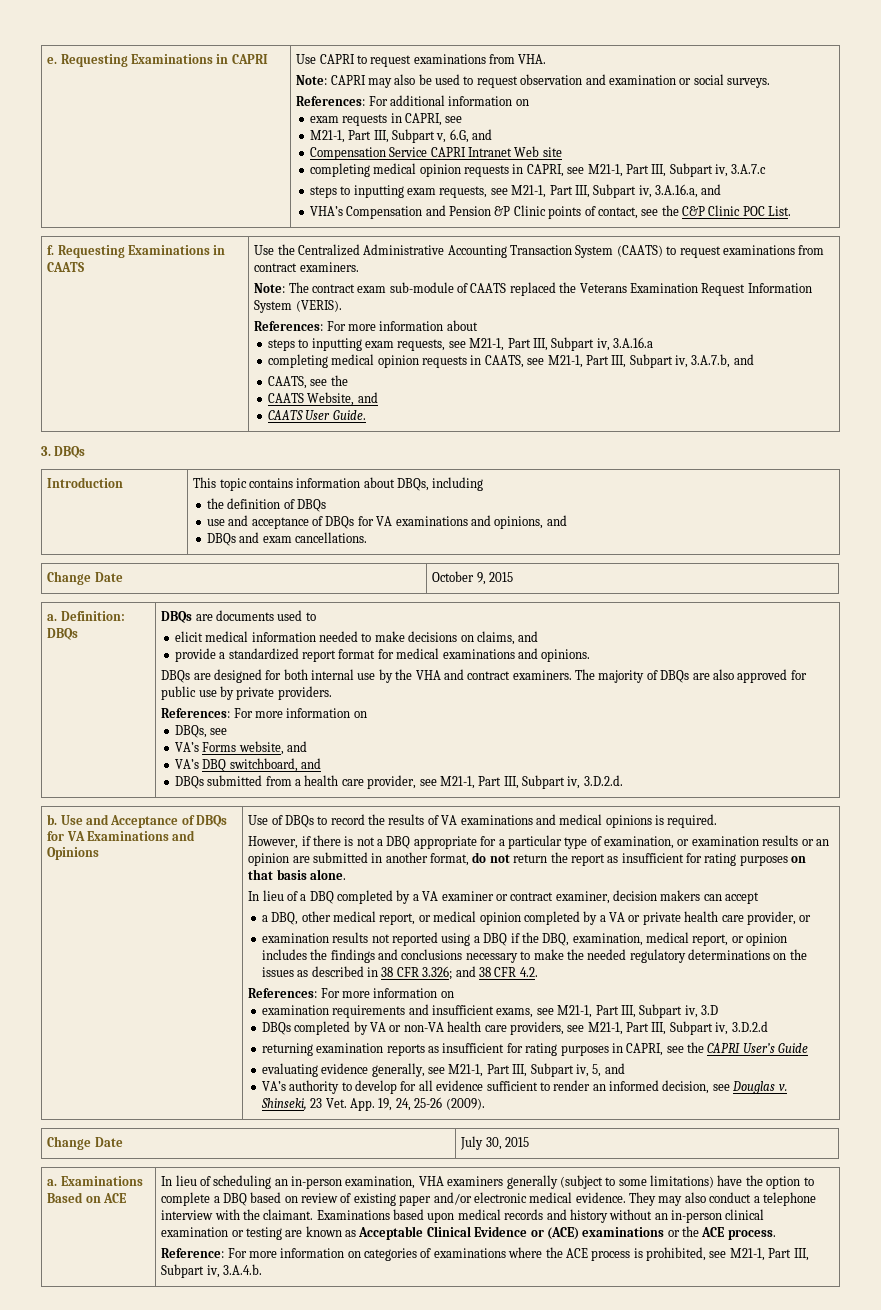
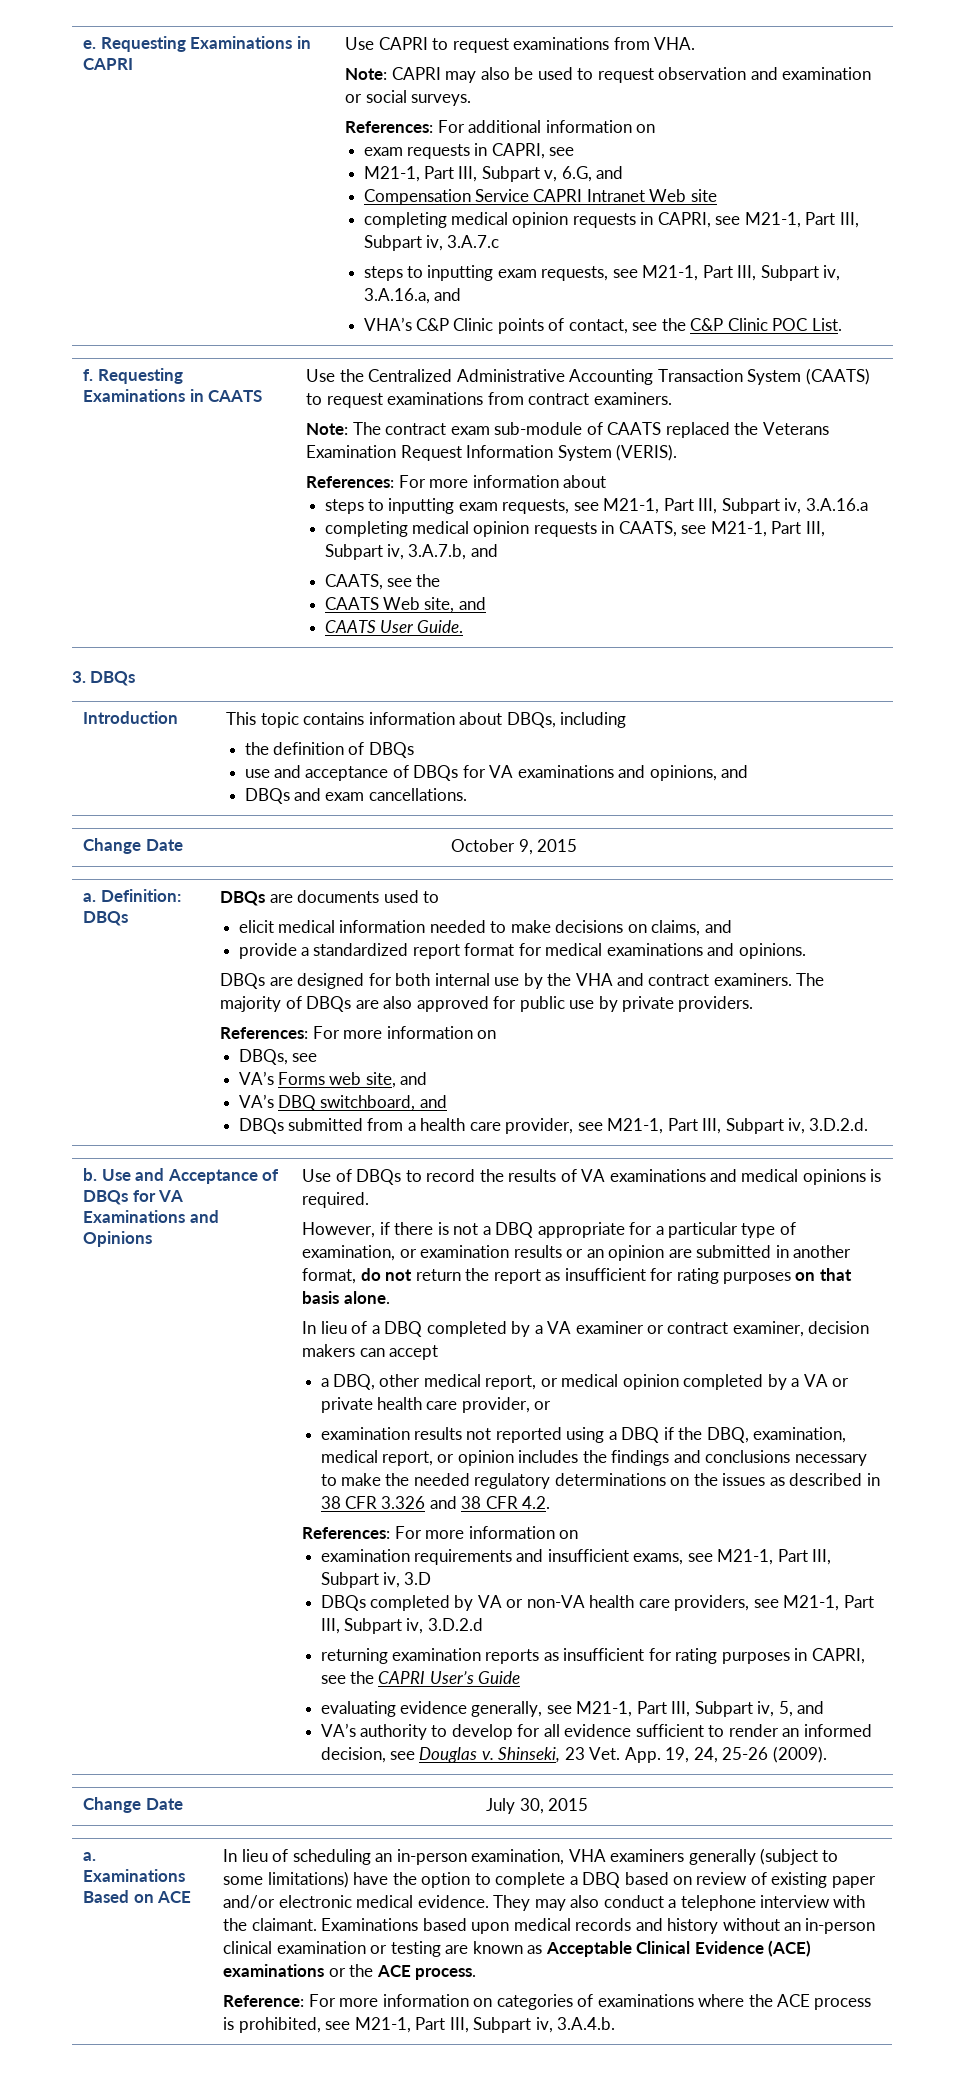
[346,205,511,219] Compensation and Pension &P -> [416,318,450,331] C&P
[307,392,355,406] Website, -> [383,597,455,613] Web site,
[238,741,284,755] website, -> [329,1072,396,1088] web site,
[422,966,453,980] 3.326; -> [381,1496,426,1509] 3.326
[530,1230,544,1237] or -> (764, 1947) none

